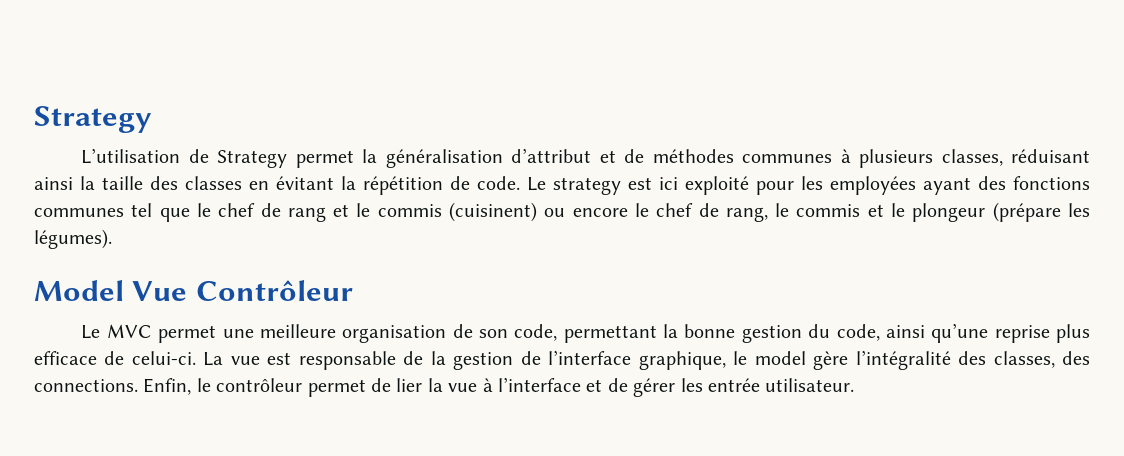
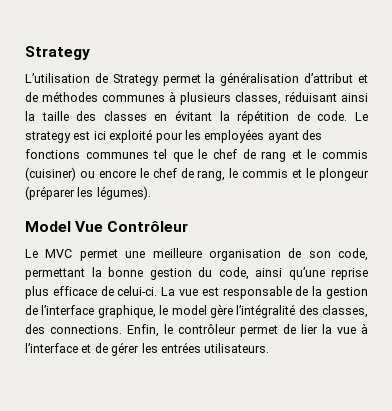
[449,202,538,222] (cuisinent) -> [25,167,76,181] (cuisiner)
[992,202,1061,222] (prépare -> [25,186,75,200] (préparer
[707,378,855,392] entrée utilisateur. -> [160,342,270,353] entrées utilisateurs.

